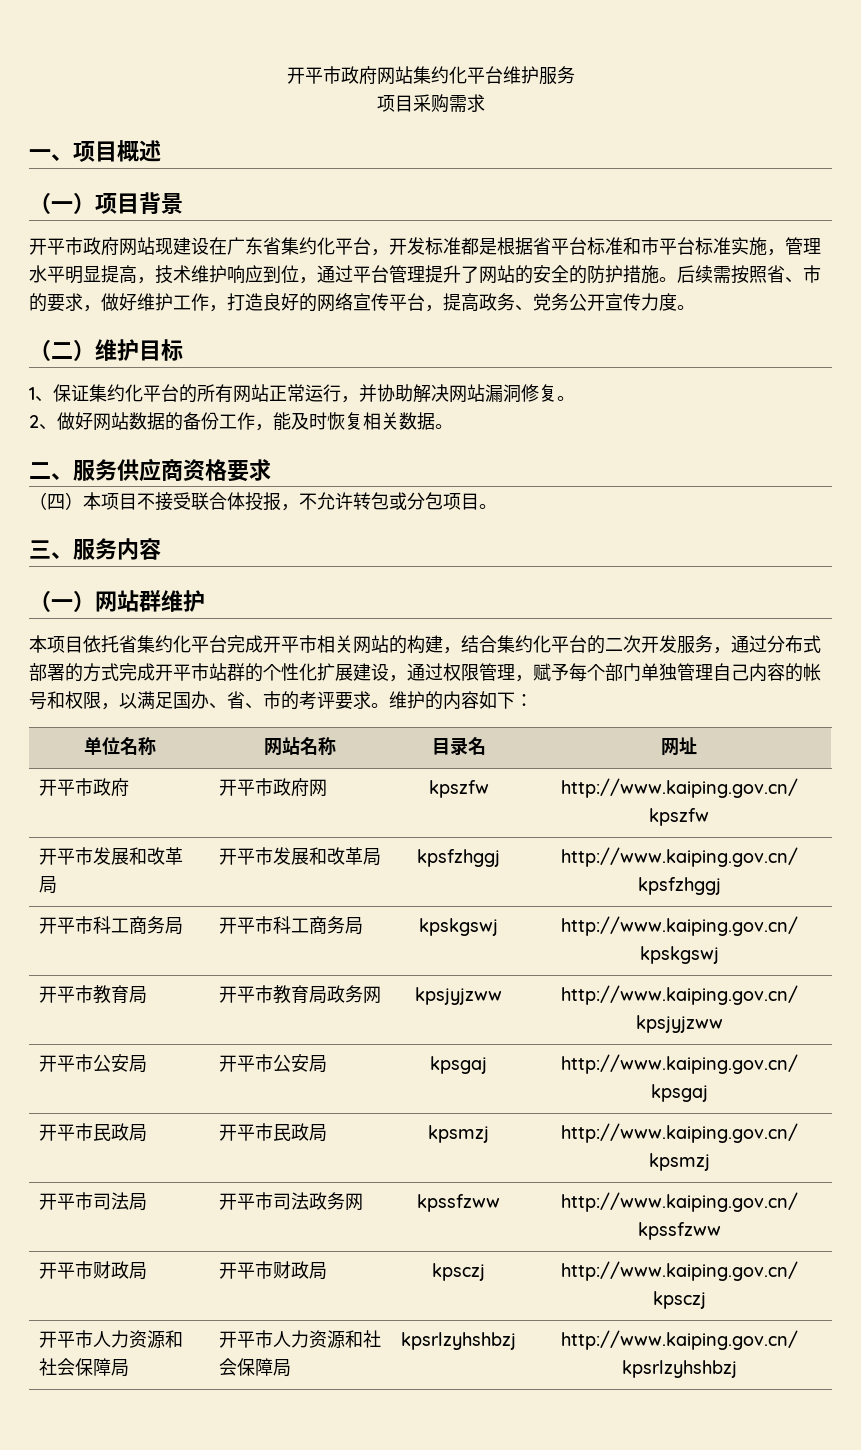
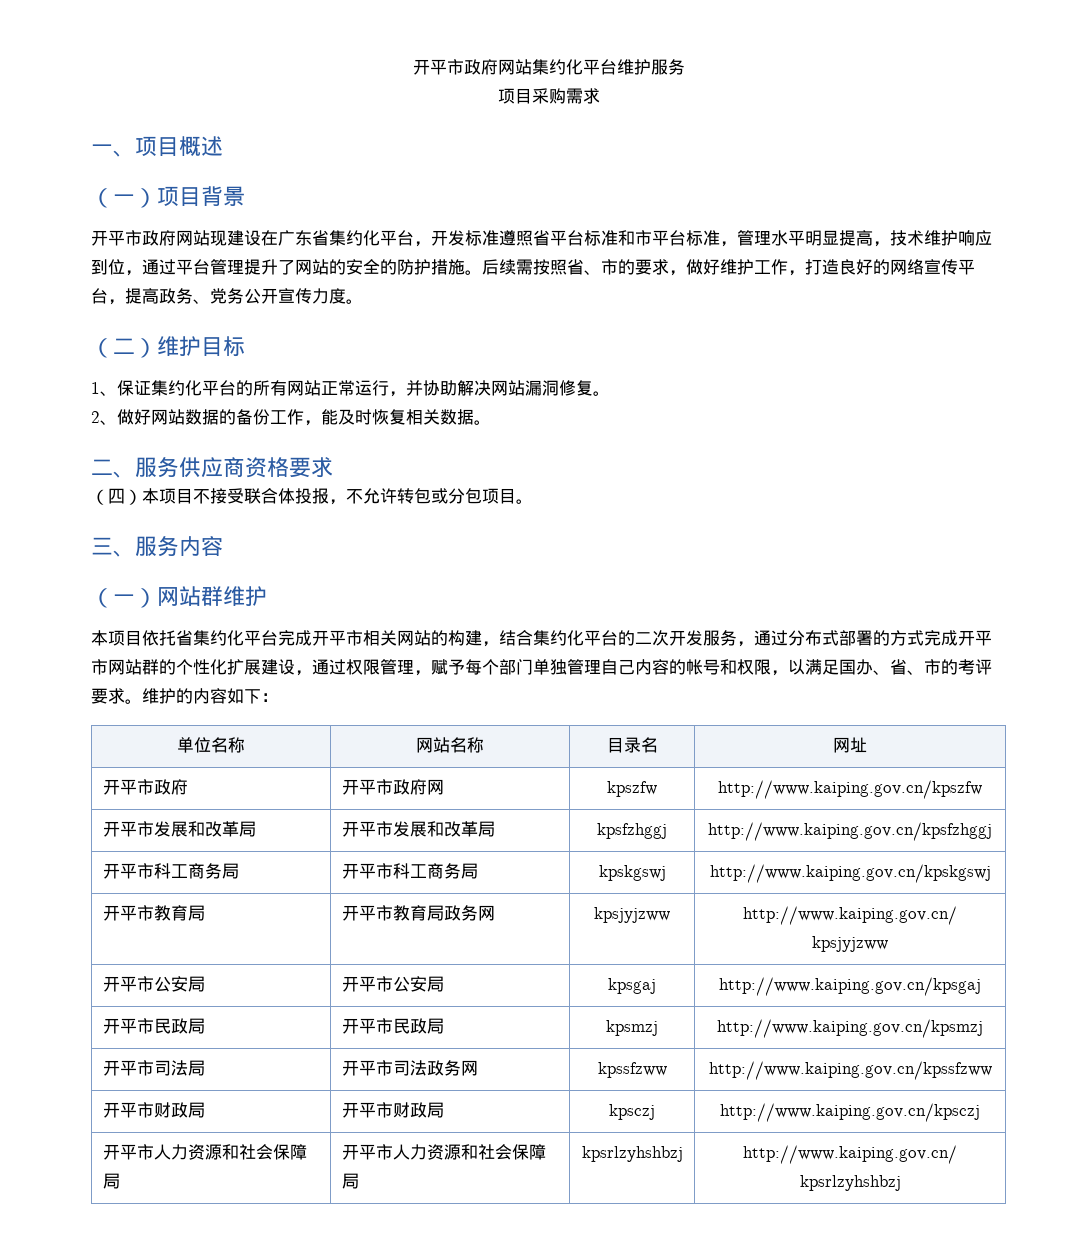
[461,237,533,255] 都是根据 -> [499,230,533,246] 遵照
[731,237,767,256] 实施 -> (720, 238) none
(209, 672) none -> [108,659,125,675] 网

